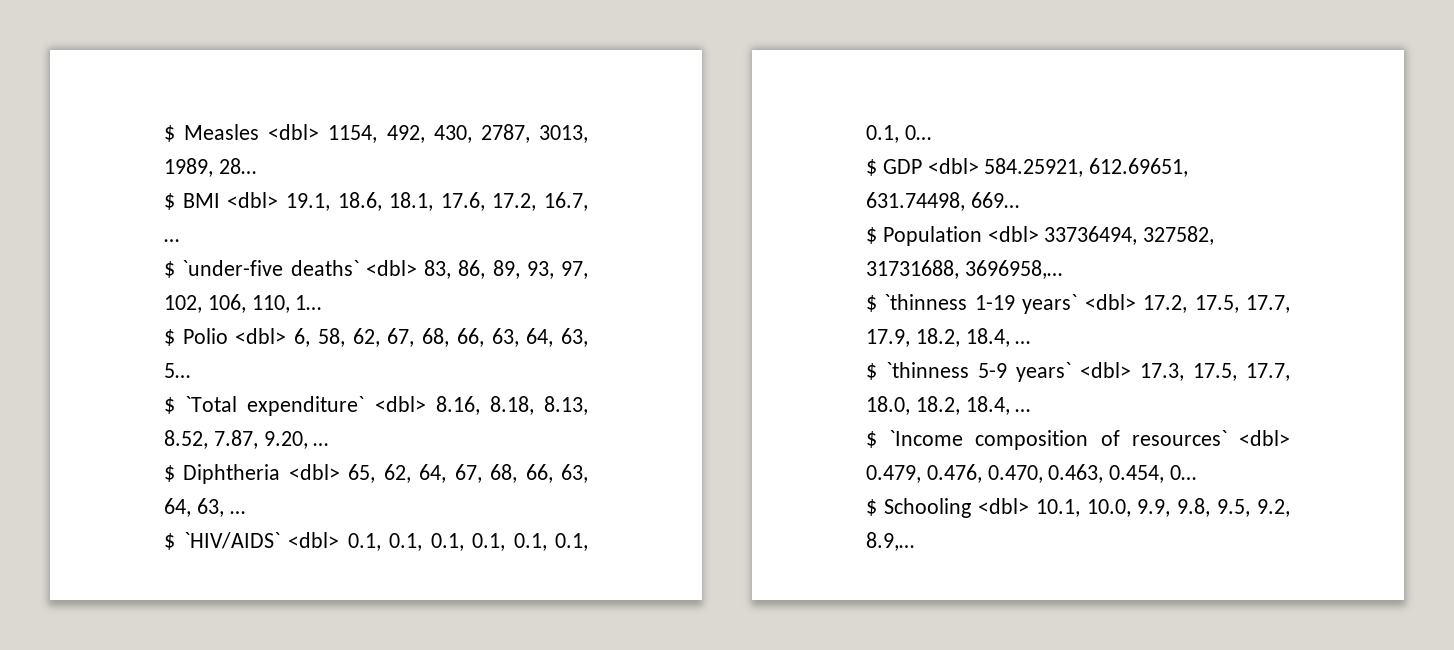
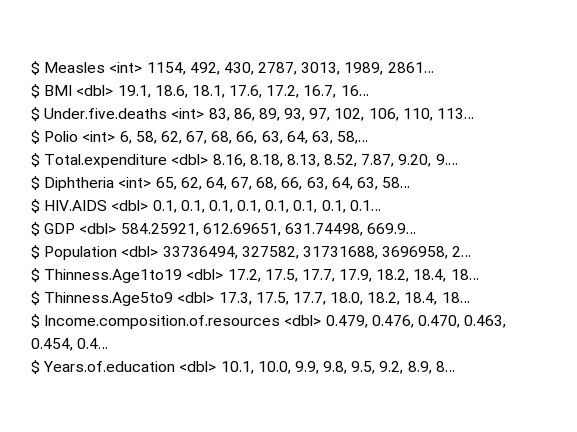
[268,124,320,140] <dbl> -> [109,62,143,73] <int>
[218,158,256,174] 28… -> [387,62,434,73] 2861…
[164,239,179,242] [164,260,417,278] … // $ `under-five deaths` <dbl> -> [340,85,369,96] [31,107,205,121] 16… // $ Under.five.deaths <int>
[295,295,322,310] 1… -> [437,108,475,119] 113…
[235,328,287,344] <dbl> -> [82,131,116,142] <int>
[164,363,190,378] [164,396,365,416] 5… // $ `Total expenditure` -> [337,131,369,144] [31,153,168,168] 58,… // $ Total.expenditure
[313,443,329,446] … -> [435,154,458,165] 9.…
[288,464,340,480] <dbl> -> [118,177,152,188] <int>
[229,511,245,514] [164,532,280,550] … // $ `HIV/AIDS` -> [382,177,411,188] [31,199,108,213] 58… // $ HIV.AIDS
[904,125,931,140] 0… -> [349,200,381,211] 0.1…
[970,192,1019,208] 669… -> [367,223,417,234] 669.9…
[964,260,1062,279] [866,294,1078,314] 3696958,… // $ `thinness 1-19 years` -> [382,246,472,259] [31,268,183,283] 3696958, 2… // $ Thinness.Age1to19
[1015,341,1031,344] [866,362,1071,382] … // $ `thinness 5-9 years` -> [450,269,479,280] [31,291,174,306] 18… // $ Thinness.Age5to9
[1015,409,1031,412] [866,430,1227,450] … // $ `Income composition of resources` -> [441,292,470,303] [31,314,281,329] 18… // $ Income.composition.of.resources
[1170,465,1197,480] [866,498,971,518] 0… // $ Schooling -> [77,338,109,349] [31,360,176,374] 0.4… // $ Years.of.education
[866,532,914,551] 8.9,… -> [407,361,455,374] 8.9, 8…

